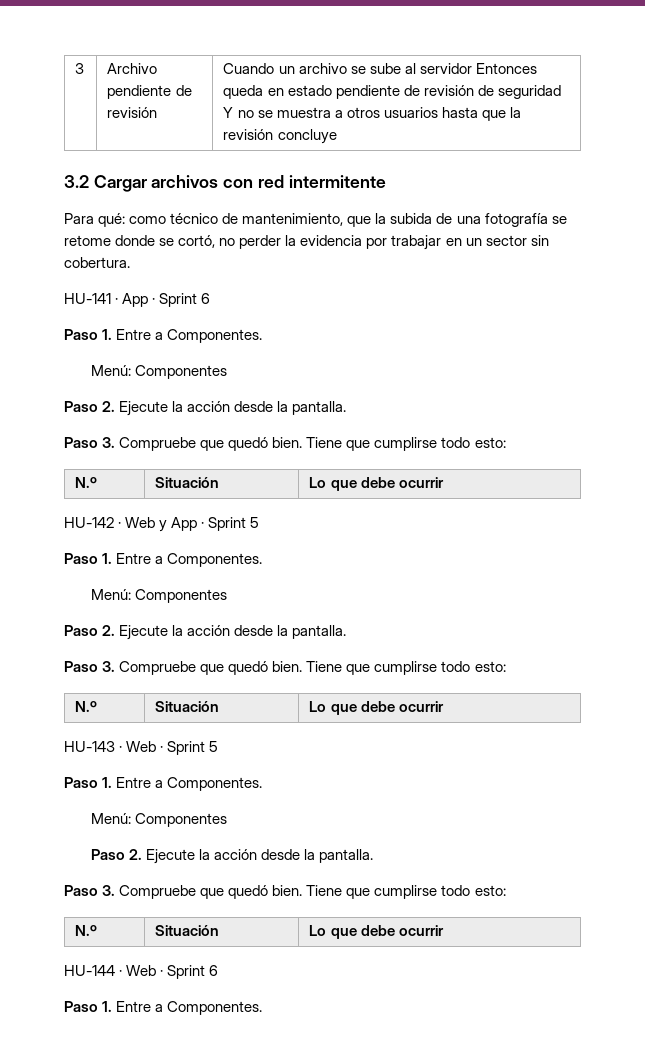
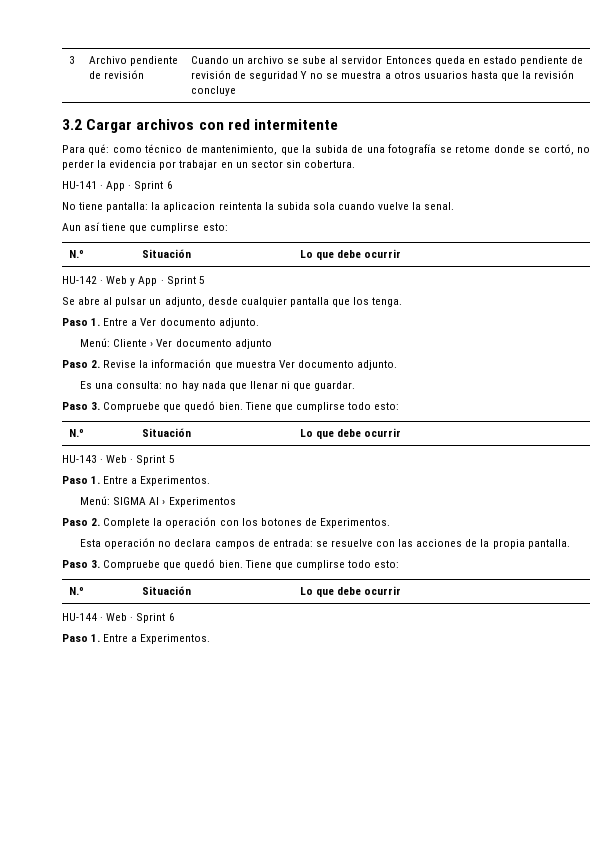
[64,329,263,343] [91,365,228,379] [64,401,347,416] [64,437,471,451] Paso 1. Entre a Componentes. // Menú: Componentes // Paso 2. Ejecute la acción desde la pantalla. // Paso 3. Compruebe que quedó bien. Tiene que cumplirse todo -> [62,202,455,212] [62,222,200,233] No tiene pantalla: la aplicacion reintenta la subida sola cuando vuelve la senal. // Aun así tiene que cumplirse
[64,553,263,567] [91,589,228,603] [64,625,347,640] Paso 1. Entre a Componentes. // Menú: Componentes // Paso 2. Ejecute la acción desde la pantalla. -> [62,297,403,307] [62,318,259,328] [80,338,272,349] [62,359,397,370] [80,381,356,391] Se abre al pulsar un adjunto, desde cualquier pantalla que los tenga. // Paso 1. Entre a Ver documento adjunto. // Menú: Cliente › Ver documento adjunto // Paso 2. Revise la información que muestra Ver documento adjunto. // Es una consulta: no hay nada que llenar ni que guardar.
[167,777,263,791] [91,813,228,827] [91,849,316,864] Componentes. // Menú: Componentes // Paso 2. Ejecute la acción desde la -> [140,476,211,486] [80,496,236,507] [62,517,390,528] [80,538,525,549] Experimentos. // Menú: SIGMA AI › Experimentos // Paso 2. Complete la operación con los botones de Experimentos. // Esta operación no declara campos de entrada: se resuelve con las acciones de la propia
[167,1001,263,1015] Componentes. -> [140,634,211,644] Experimentos.

